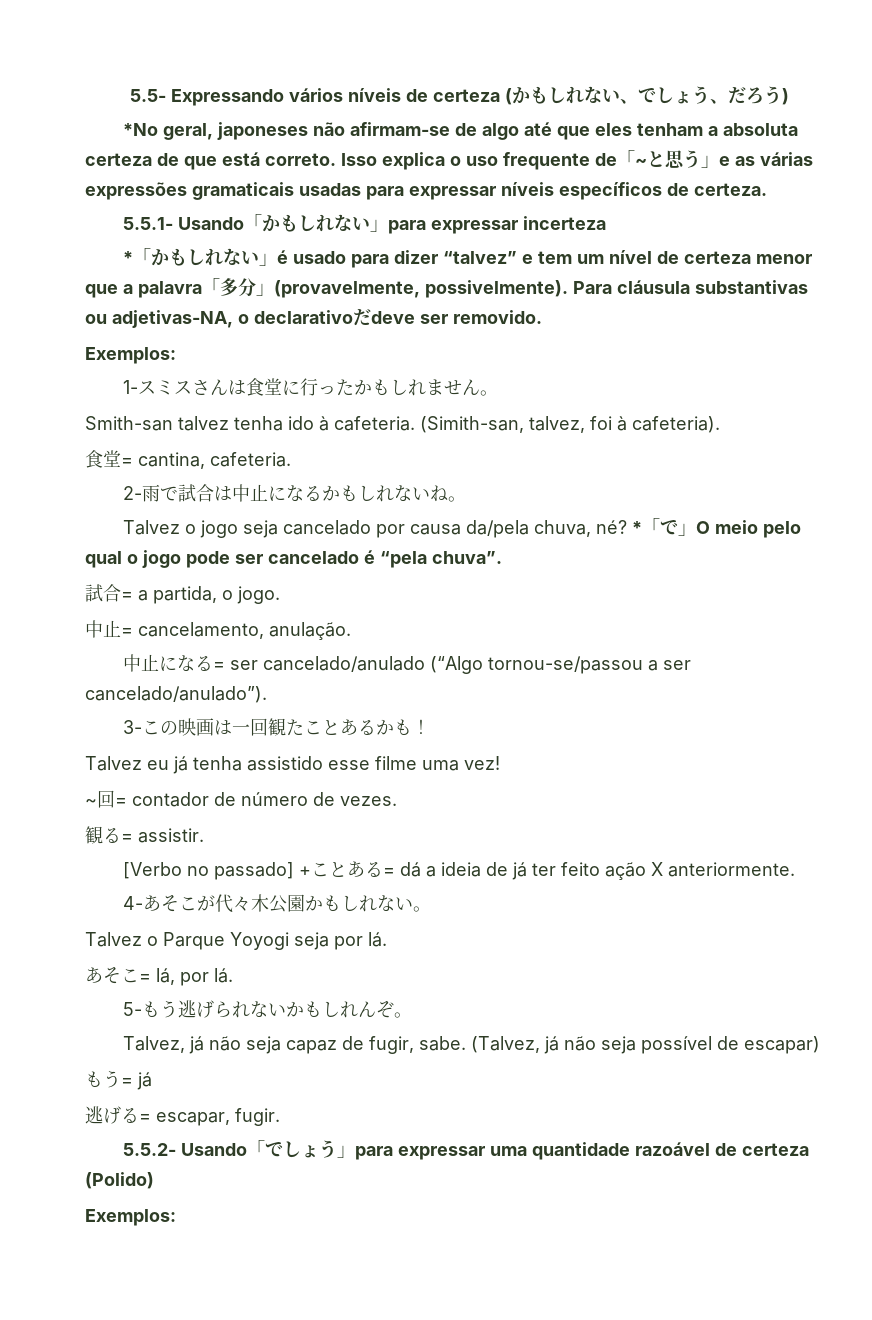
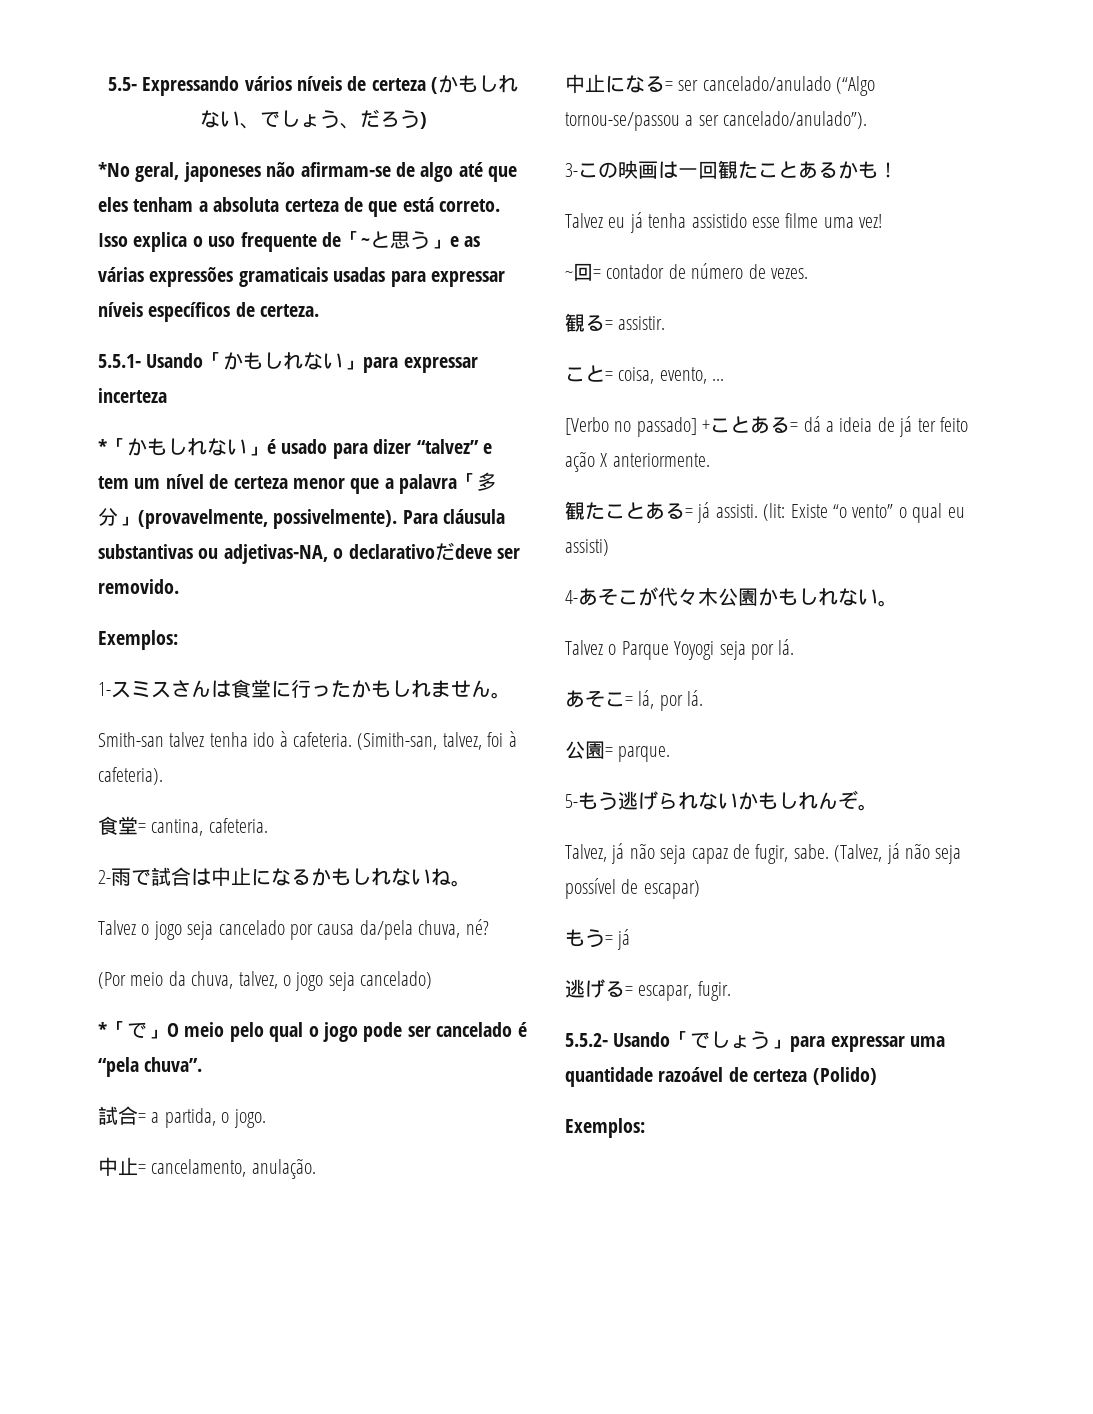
(628, 527) none -> [98,971,433,991] // (Por meio da chuva, talvez, o jogo seja cancelado) //
(204, 835) none -> [565,365,725,384] // こと= coisa, evento, ...
(796, 869) none -> [565,501,965,523] [565,539,609,556] // 観たことある= já assisti. (lit: Existe “o vento” o qual eu assisti)
(233, 975) none -> [565,741,671,762] // 公園= parque.

